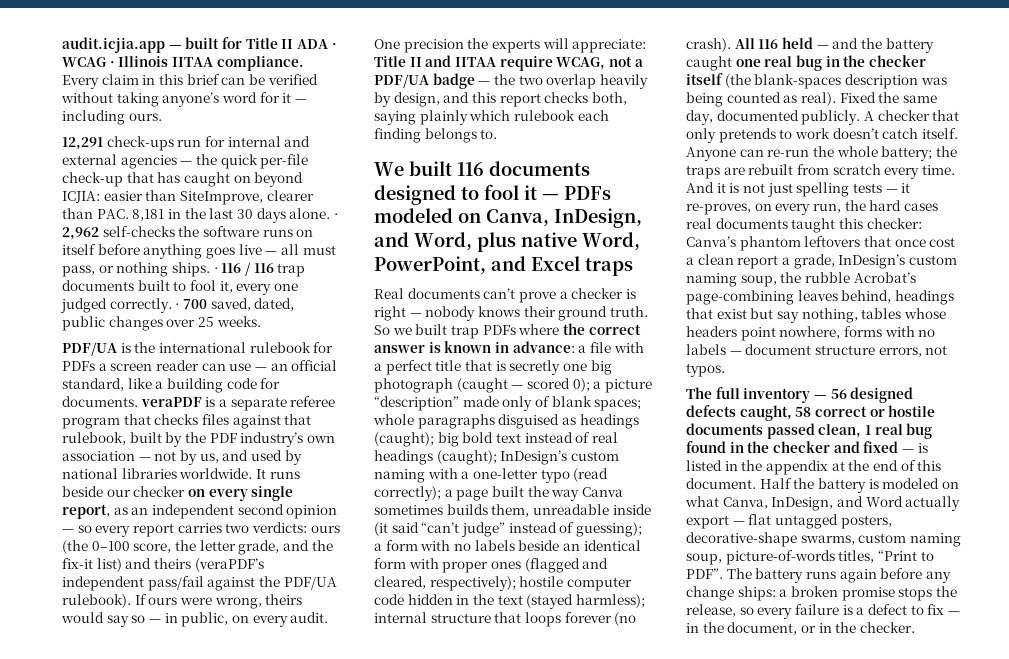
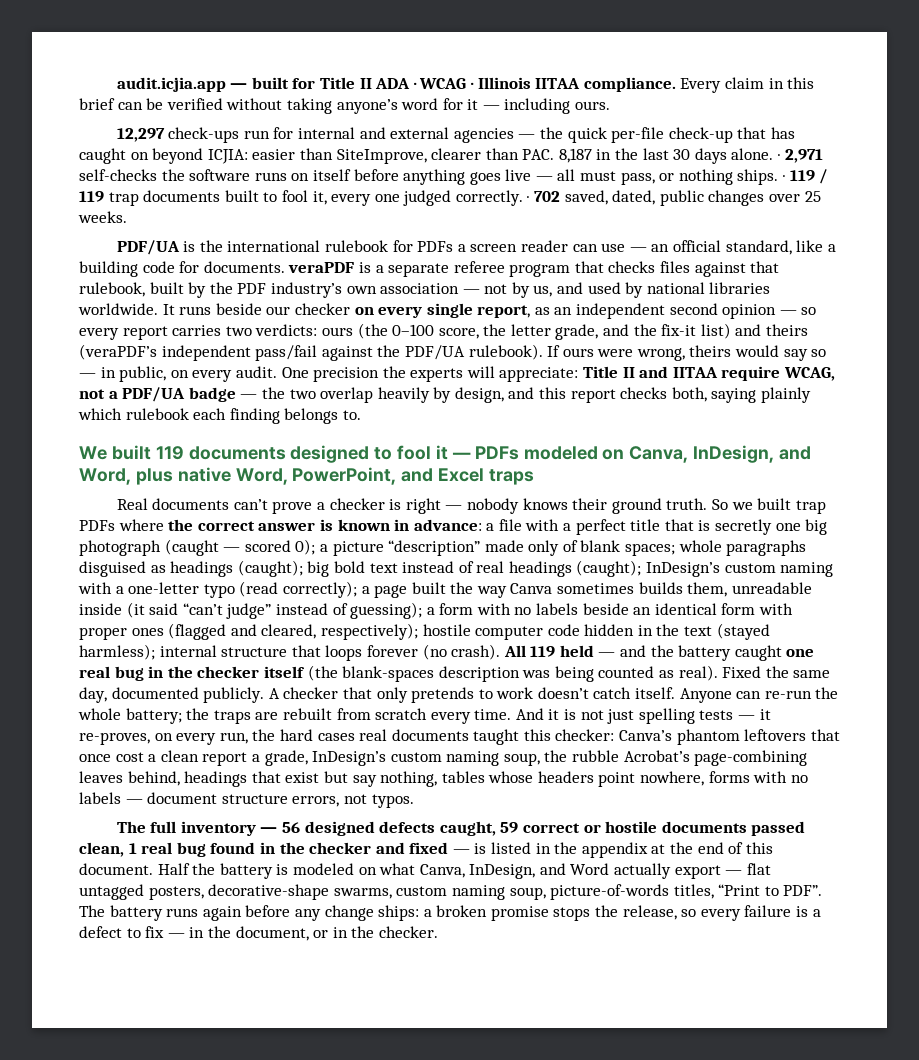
[62,137,103,150] 12,291 -> [116,128,165,142] 12,297
[132,209,165,221] 8,181 -> [558,148,592,163] 8,187
[62,227,99,240] 2,962 -> [784,149,823,163] 2,971
[221,262,274,276] 116 / 116 -> [789,169,829,184] [79,191,104,202] 119 / 119
[182,299,207,309] 700 -> [534,191,561,202] 702
[457,162,484,176] 116 -> [155,446,184,460] 119
[758,39,779,49] 116 -> [530,646,556,657] 119
[795,407,812,417] 58 -> [500,822,519,833] 59

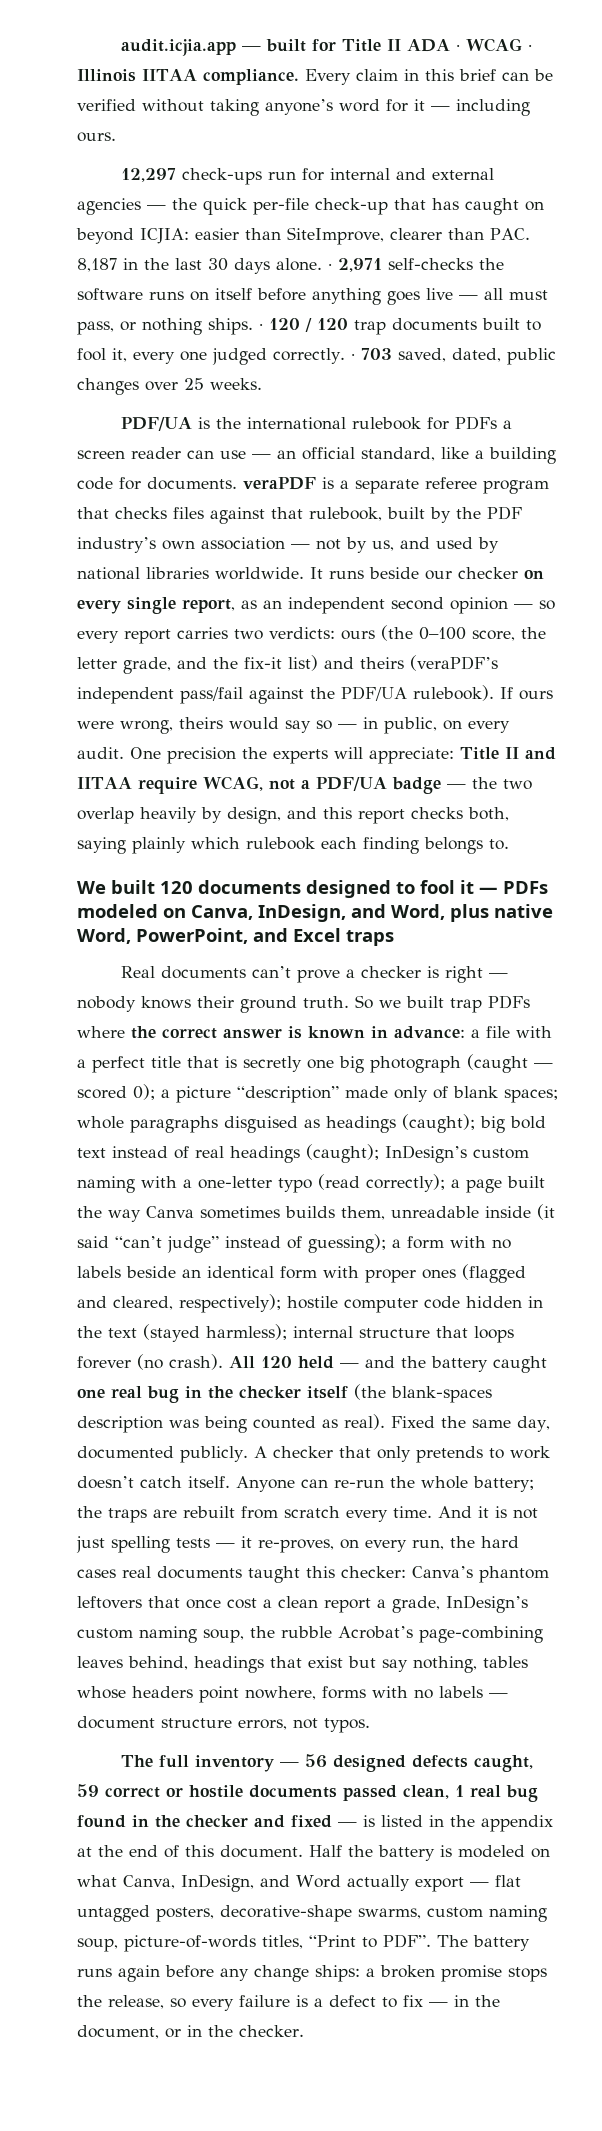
[789,169,829,184] [79,191,104,202] 119 / 119 -> [269,318,348,332] 120 / 120
[534,191,561,202] 702 -> [360,348,392,360] 703
[155,446,184,460] 119 -> [160,881,193,894] 120
[530,646,556,657] 119 -> [261,1356,292,1368] 120

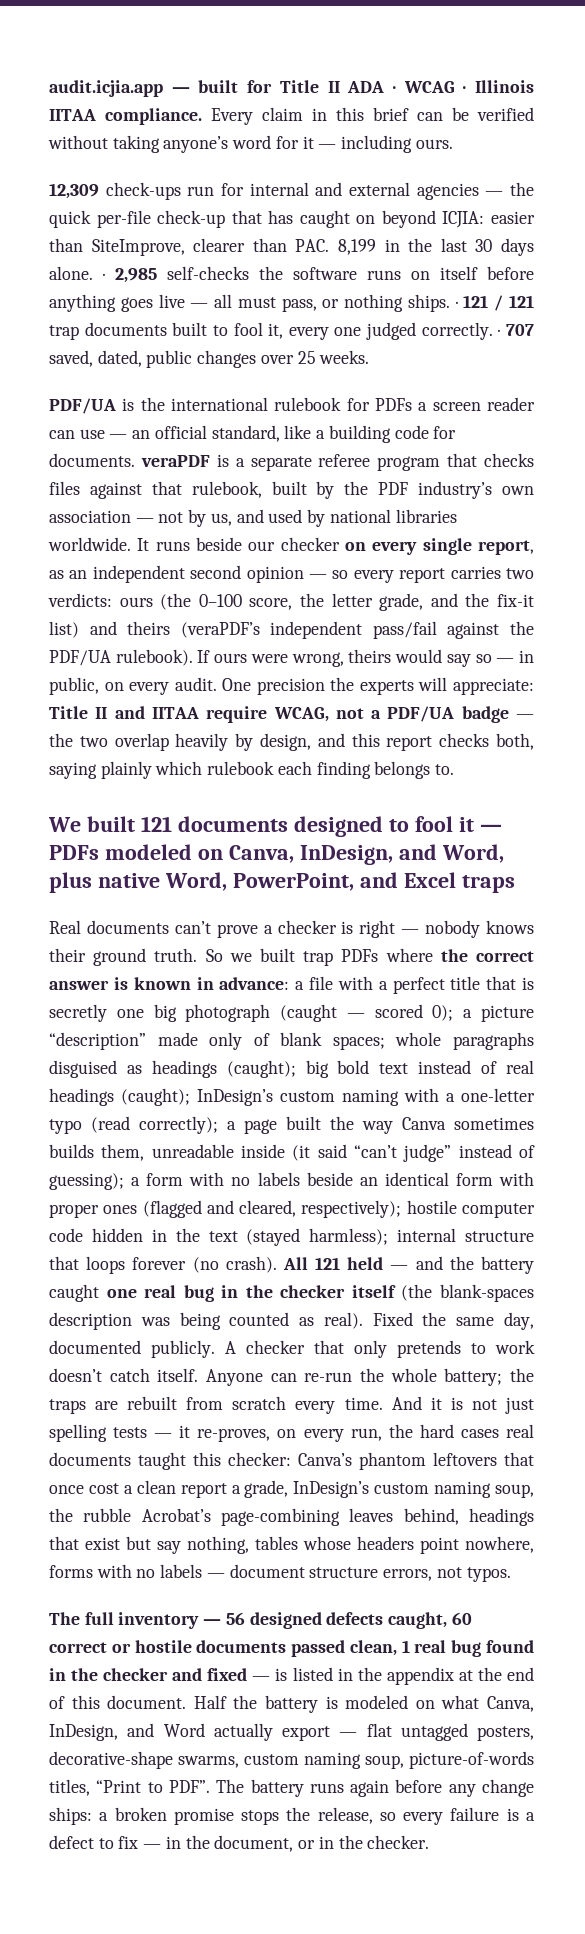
[120,168,176,182] 12,297 -> [49,183,99,199] 12,309
[77,258,117,272] 8,187 -> [338,239,376,255] 8,199
[338,258,382,272] 2,971 -> [115,268,157,283] 2,985
[269,318,348,332] 120 / 120 -> [463,295,534,311] 121 / 121
[360,348,392,360] 703 -> [505,324,534,336] 707
[160,881,193,894] 120 -> [140,816,172,832] 121
[261,1356,292,1368] 120 -> [315,1257,341,1270] 121
[77,1784,99,1797] 59 -> [451,1612,472,1625] 60

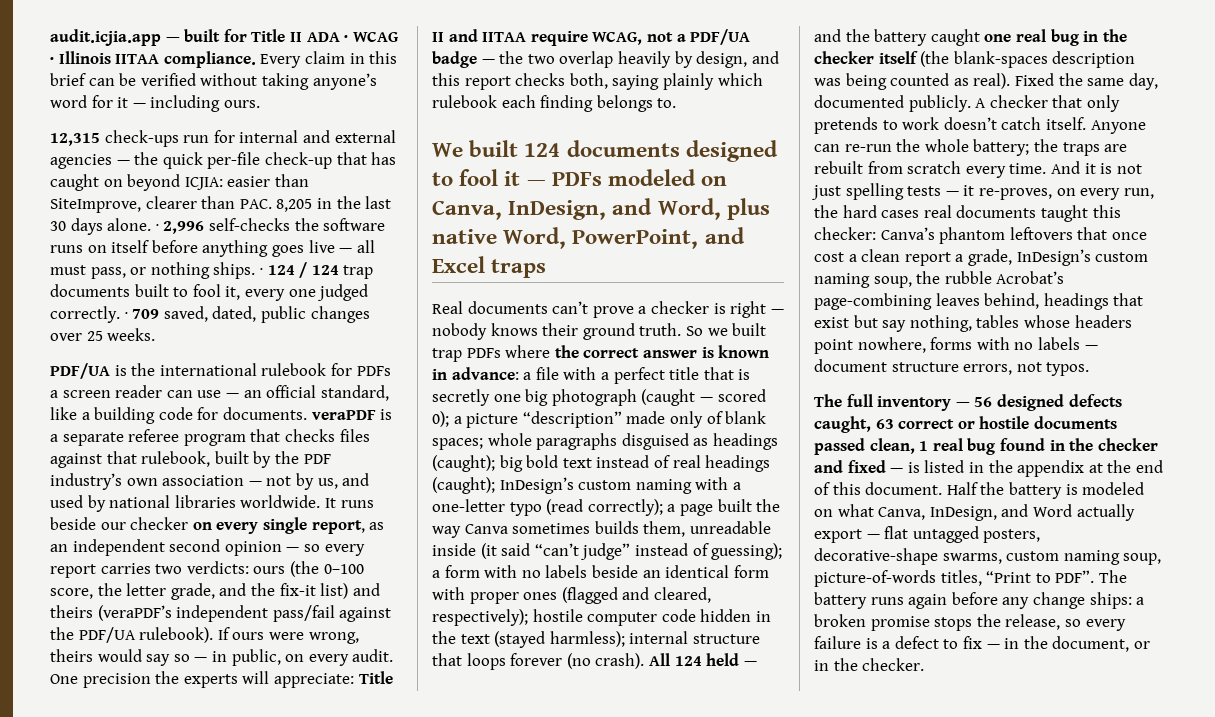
[49,183,99,199] 12,309 -> [50,133,100,146] 12,315
[338,239,376,255] 8,199 -> [276,199,313,212] 8,205
[115,268,157,283] 2,985 -> [163,221,205,234] 2,996
[463,295,534,311] 121 / 121 -> [267,262,339,278] 124 / 124
[505,324,534,336] 707 -> [132,309,160,319] 709
[140,816,172,832] 121 -> [524,143,561,157] 124
[315,1257,341,1270] 121 -> [674,656,702,666] 124
[451,1612,472,1625] 60 -> [875,419,894,429] 63

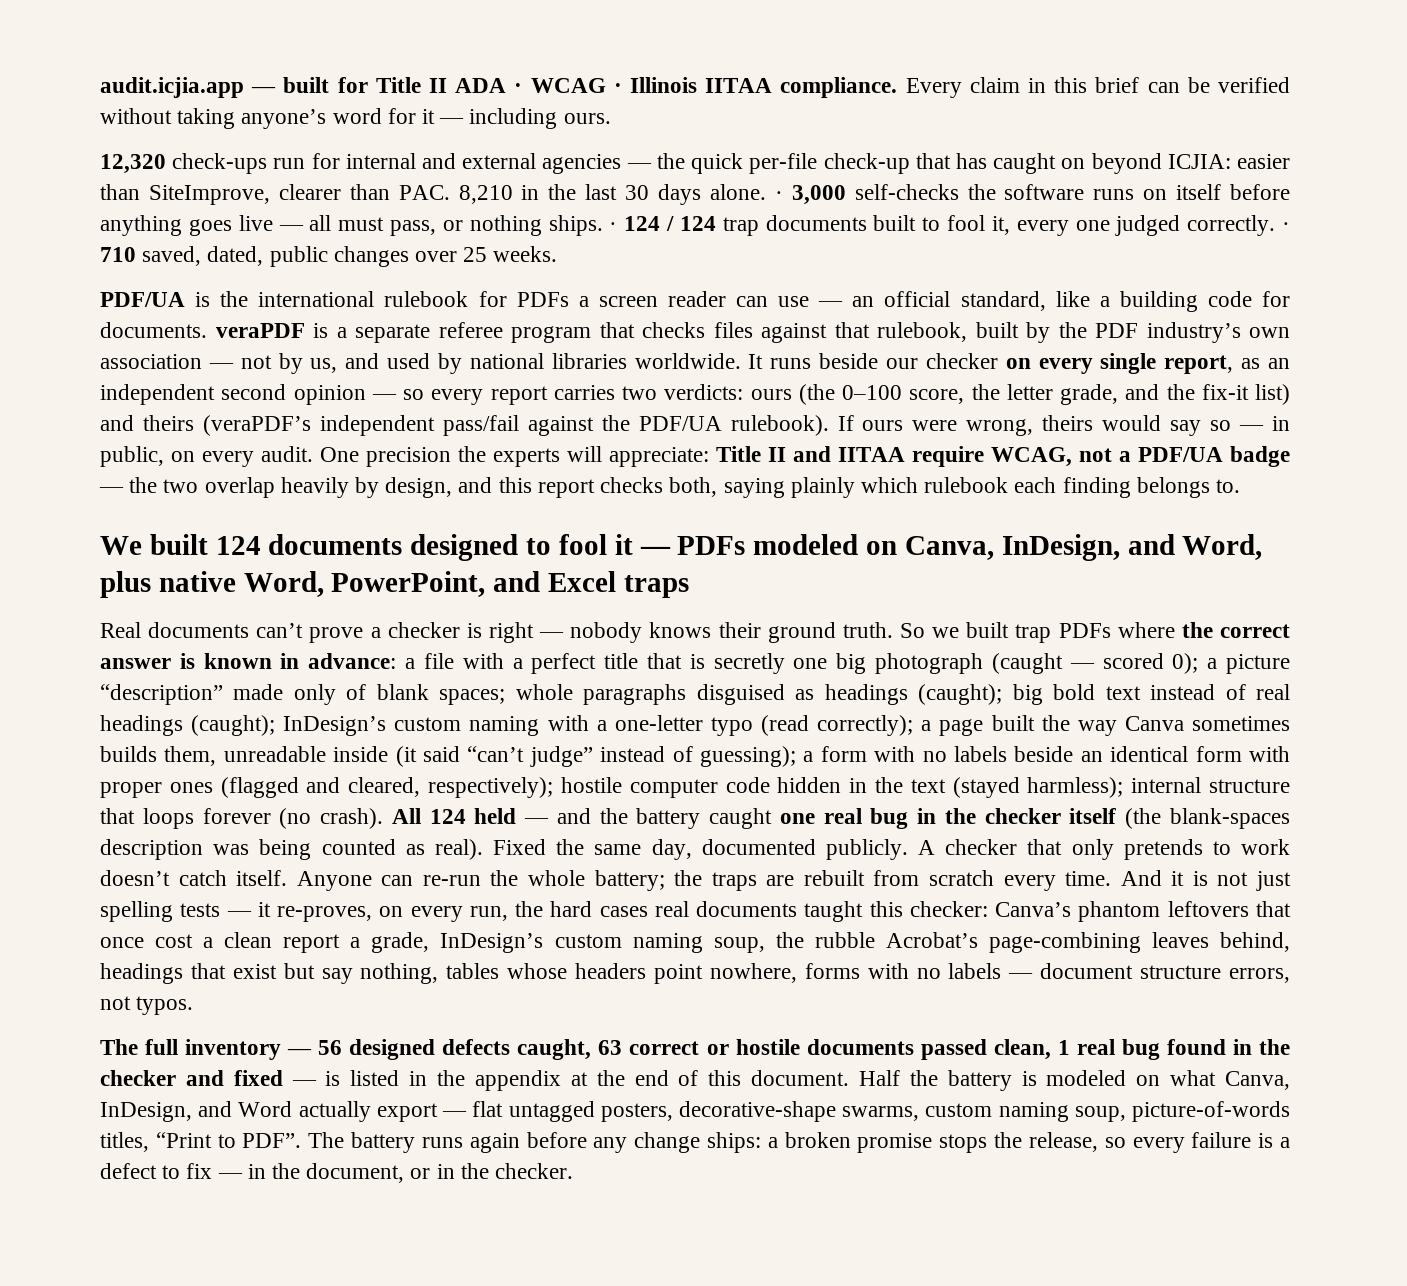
[50,133,100,146] 12,315 -> [100,154,166,174] 12,320
[276,199,313,212] 8,205 -> [458,185,513,204] 8,210
[163,221,205,234] 2,996 -> [791,185,846,205] 3,000
[132,309,160,319] 709 -> [100,247,136,262] 710

